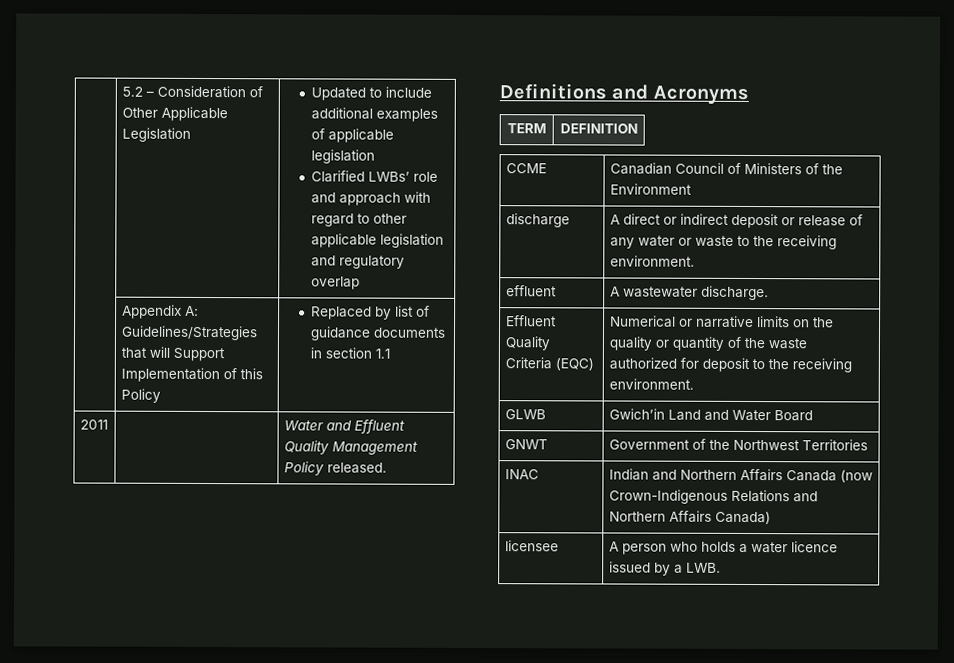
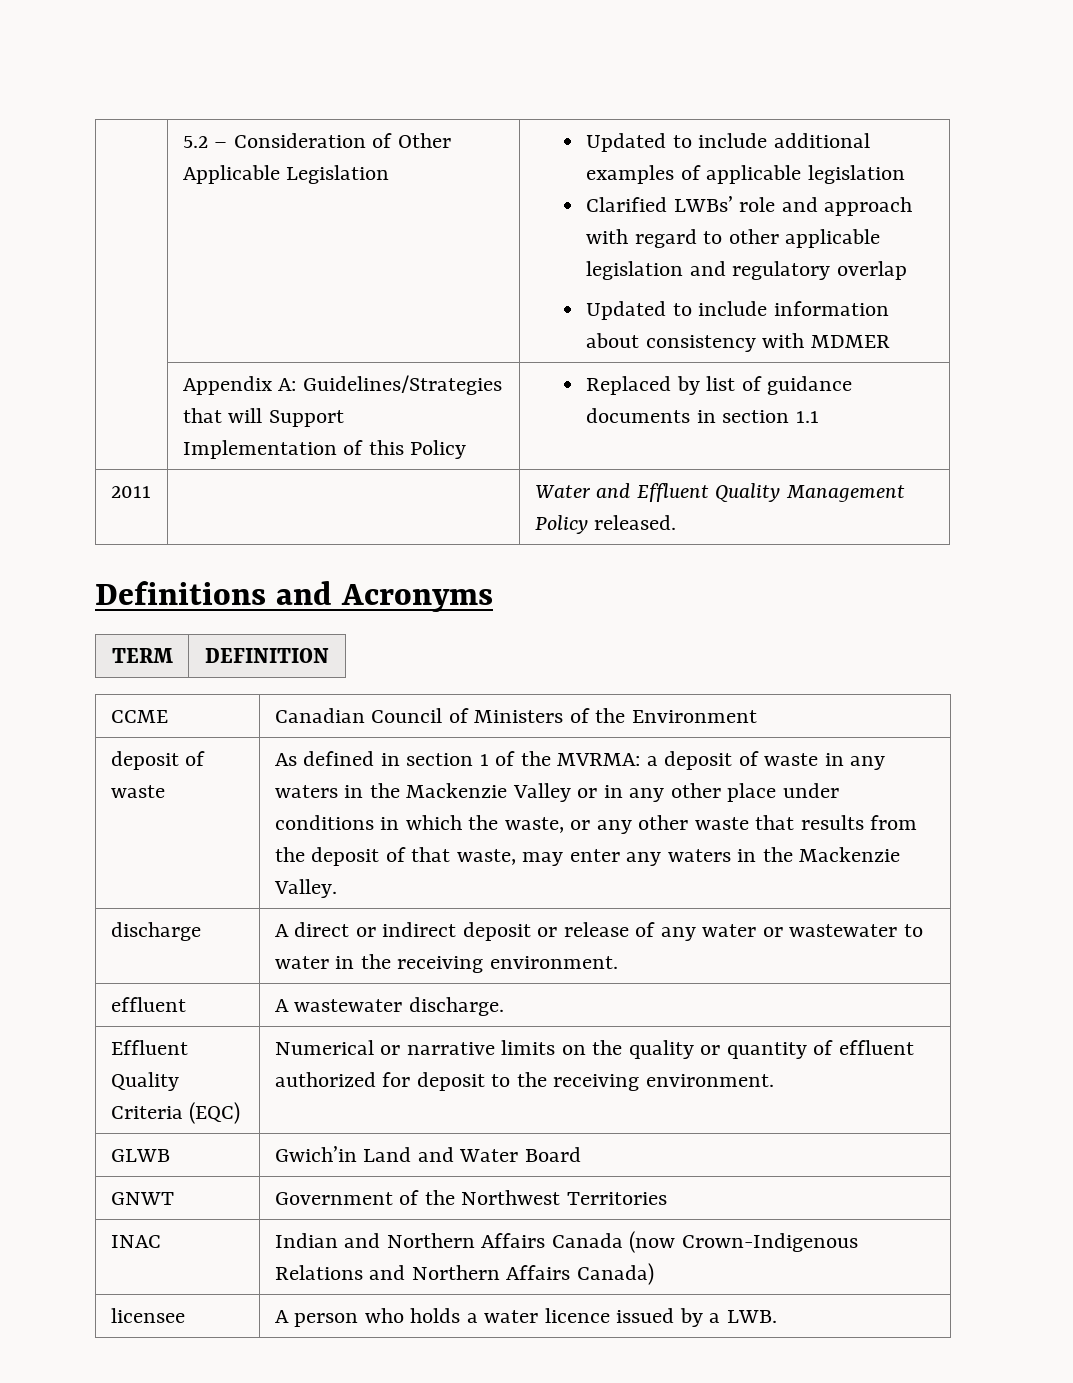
(361, 283) none -> [586,301,889,320] [586,333,890,352] // Updated to include information about consistency with MDMER
(692, 189) none -> [110,751,206,770] [110,785,165,798] [274,751,886,770] [274,783,839,802] [274,815,918,834] [274,847,901,866] [273,879,337,898] // deposit of waste | As defined in section 1 of the MVRMA: a deposit of waste in any waters in the Mackenzie Valley or in any other place under conditions in which the waste, or any other waste that results from the deposit of that waste, may enter any waters in the Mackenzie Valley.
[694,235,750,247] waste to -> [789,924,923,937] [274,956,355,969] wastewater to water in
[743,337,807,350] the waste -> [838,1040,914,1055] effluent

